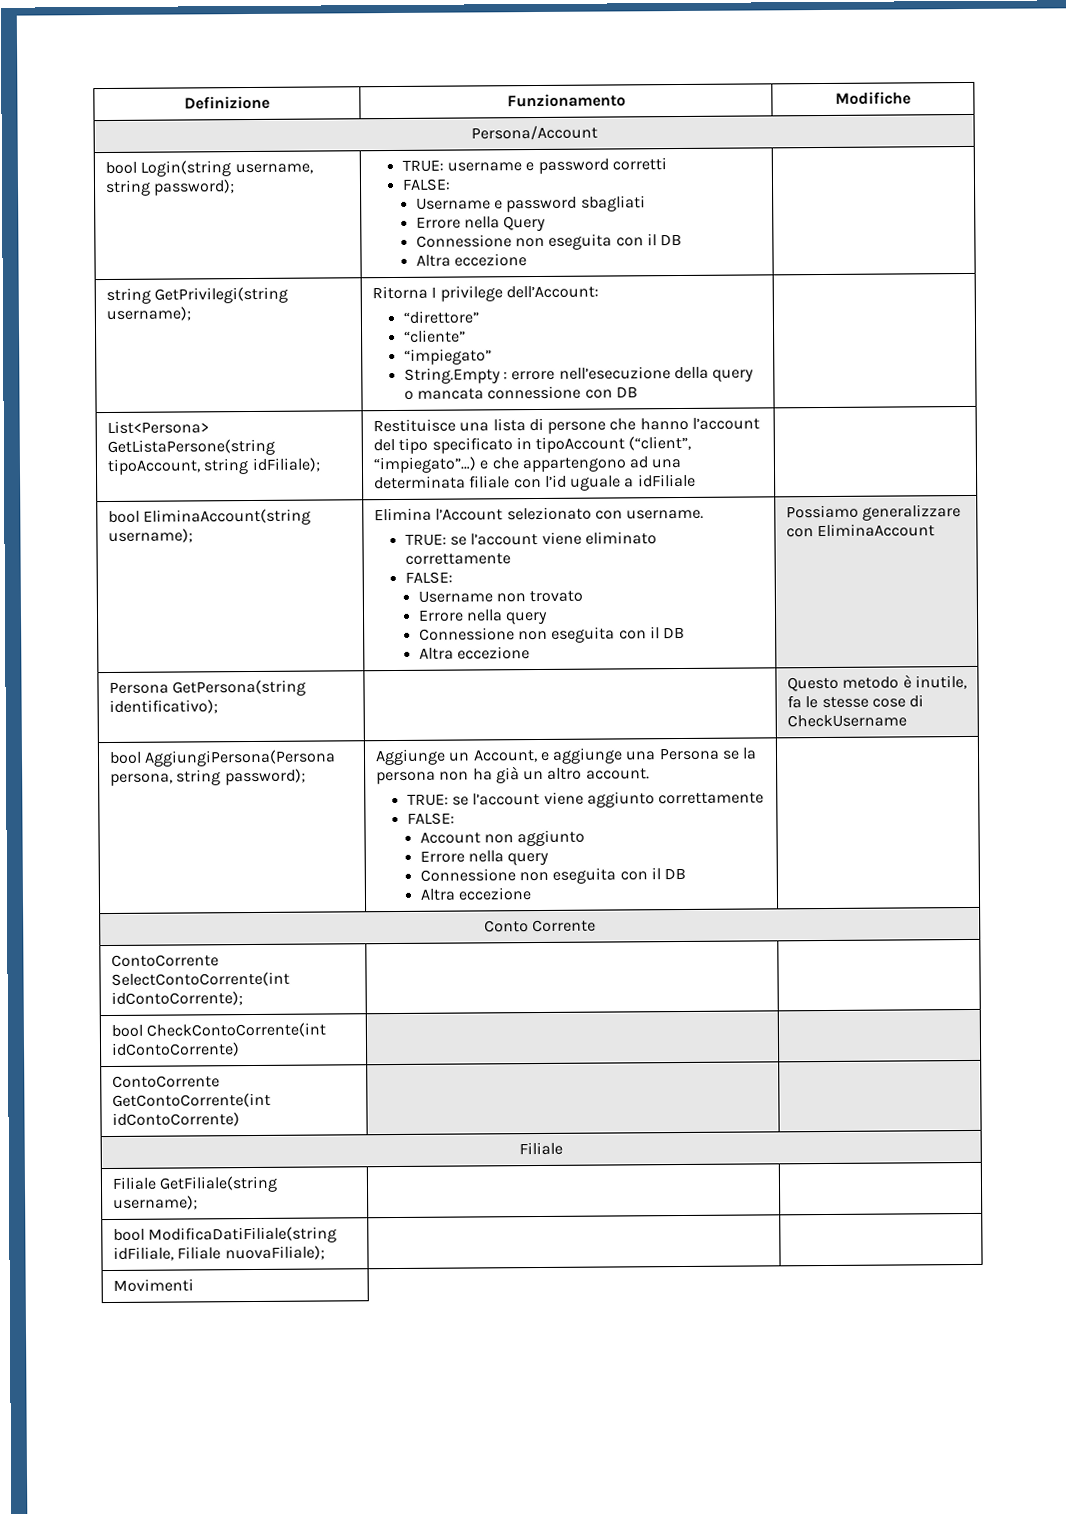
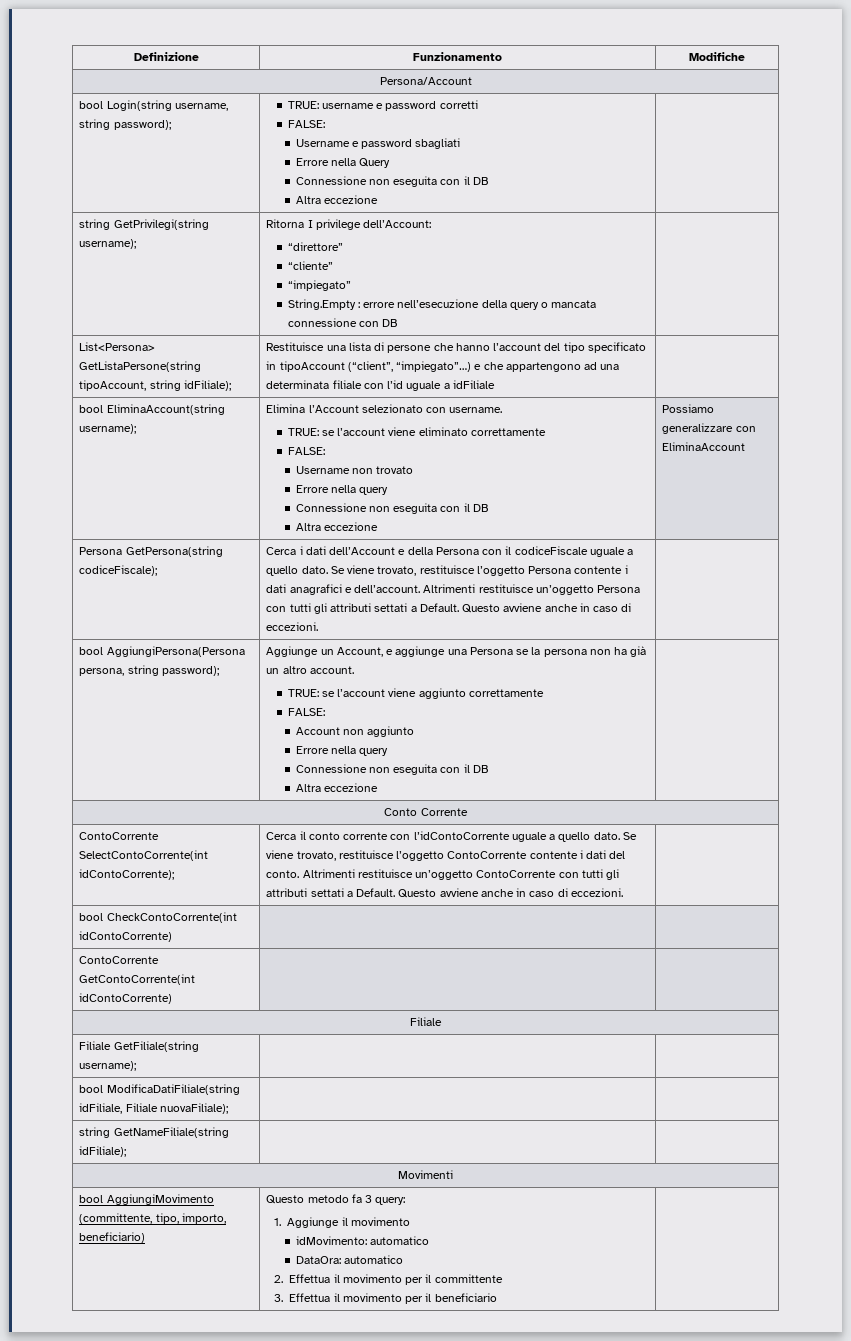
[108,699,218,714] [786,674,967,692] [786,694,925,709] [786,714,907,728] identificativo); | | Questo metodo è inutile, fa le stesse cose di CheckUsername -> [79,565,158,576] [266,546,634,557] [266,565,628,576] [266,584,641,595] [266,603,632,614] [266,622,319,631] codiceFiscale); | Cerca i dati dell’Account e della Persona con il codiceFiscale uguale a quello dato. Se viene trovato, restituisce l’oggetto Persona contente i dati anagrafici e dell’account. Altrimenti restituisce un’oggetto Persona con tutti gli attributi settati a Default. Questo avviene anche in caso di eccezioni. |
(243, 998) none -> [266,831,637,842] [266,850,626,861] [266,869,620,880] [266,888,623,898] Cerca il conto corrente con l’idContoCorrente uguale a quello dato. Se viene trovato, restituisce l’oggetto ContoCorrente contente i dati del conto. Altrimenti restituisce un’oggetto ContoCorrente con tutti gli attributi settati a Default. Questo avviene anche in caso di eccezioni.
[112,1278,194,1292] Movimenti -> [79,1127,229,1138] [79,1146,127,1157] [398,1170,453,1179] [79,1194,214,1205] [79,1213,226,1224] [79,1232,146,1243] [266,1194,406,1205] [274,1217,410,1228] [295,1236,429,1245] [295,1255,403,1264] [274,1274,503,1285] [274,1293,497,1304] string GetNameFiliale(string idFiliale); | | // Movimenti // bool AggiungiMovimento (committente, tipo, importo, beneficiario) | Questo metodo fa 3 query: // 1. Aggiunge il movimento // idMovimento: automatico // DataOra: automatico // 2. Effettua il movimento per il committente // 3. Effettua il movimento per il beneficiario |

